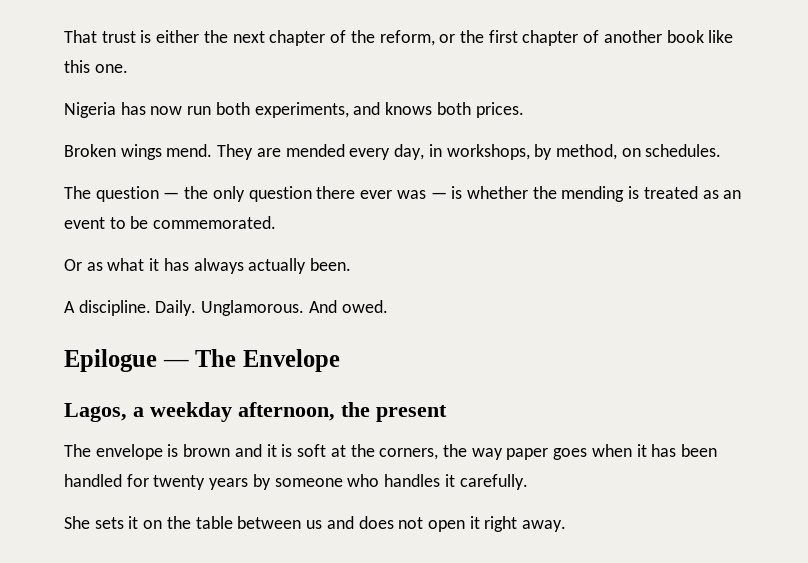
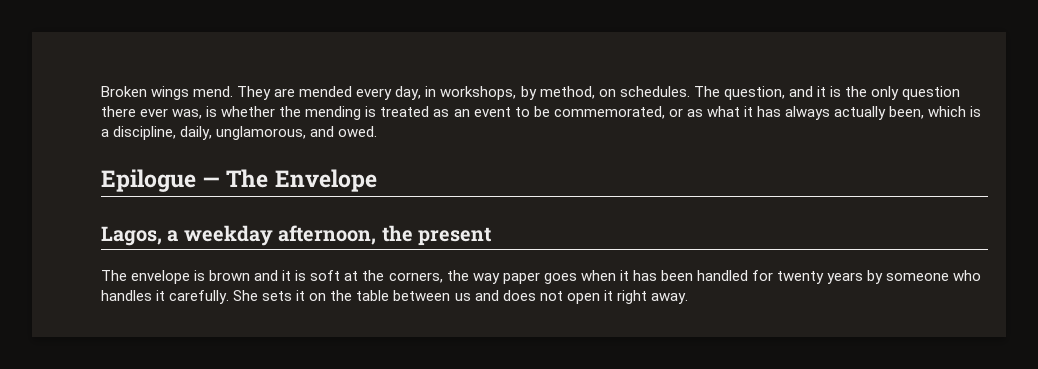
[64,30,734,46] [64,60,128,73] [64,102,524,118] That trust is either the next chapter of the reform, or the first chapter of another book like this one. // Nigeria has now run both experiments, and knows both prices. // -> (101, 91) none
[64,186,180,202] // The question — -> [693,86,841,100] The question, and it is
[396,190,447,199] was — -> [172,109,203,119] was,
[153,216,277,229] [64,259,82,271] commemorated. // Or -> [553,106,683,119] commemorated, or
[310,258,352,271] [64,300,337,316] been. // A discipline. Daily. Unglamorous. And -> [889,106,982,119] [101,126,335,140] been, which is a discipline, daily, unglamorous, and
(528, 482) // -> (230, 297) none

